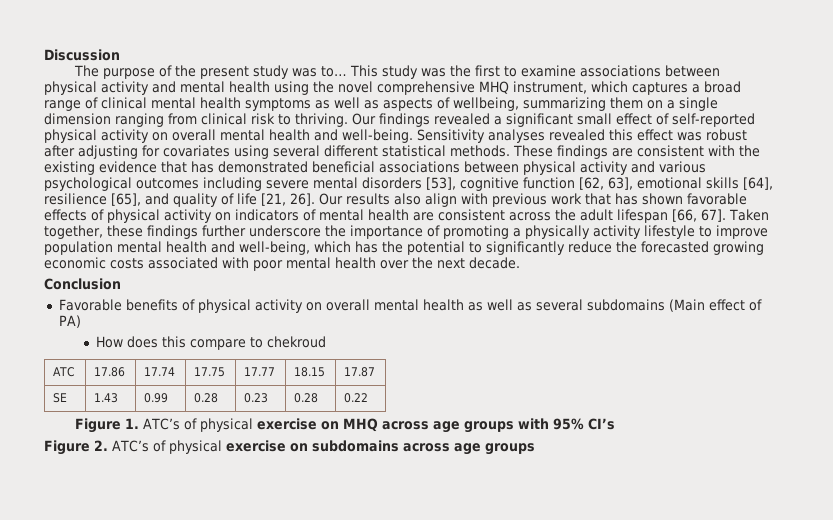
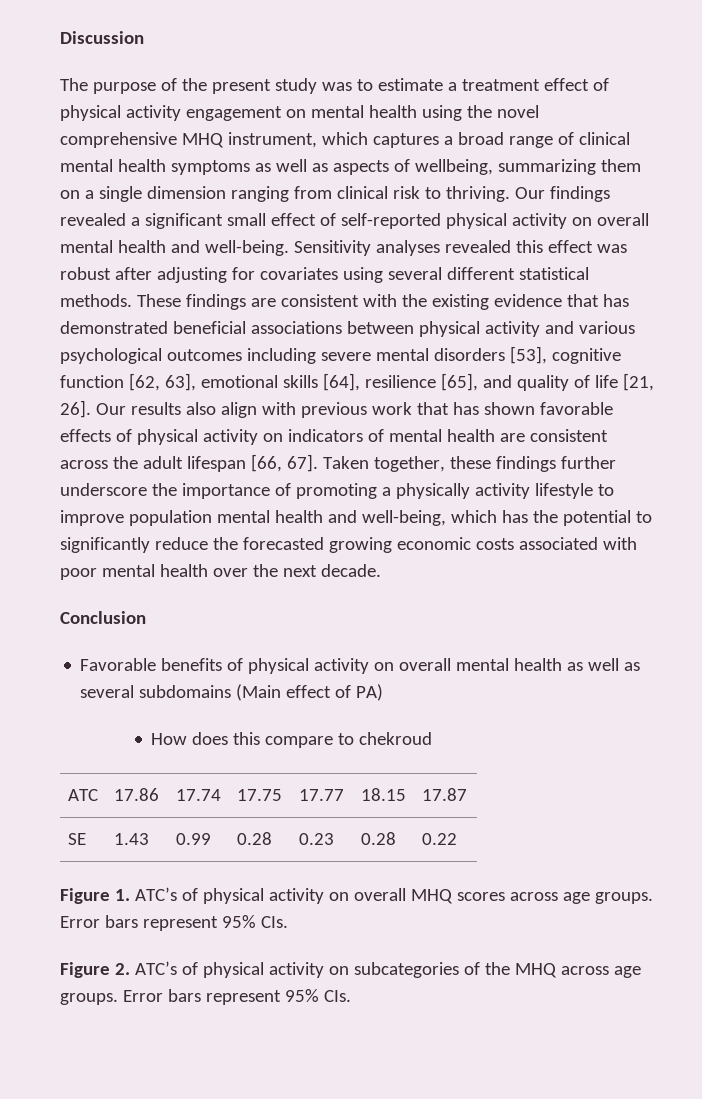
[320,65,720,79] [44,81,176,95] to… This study was the first to examine associations between physical activity and -> [356,78,609,91] [60,105,306,121] to estimate a treatment effect of physical activity engagement on
[256,418,615,433] exercise on MHQ across age groups with 95% CI’s -> [268,888,653,904] [60,915,288,931] activity on overall MHQ scores across age groups. Error bars represent 95% CIs.
[225,440,535,455] exercise on subdomains across age groups -> [268,962,641,978] [60,989,351,1005] activity on subcategories of the MHQ across age groups. Error bars represent 95% CIs.

